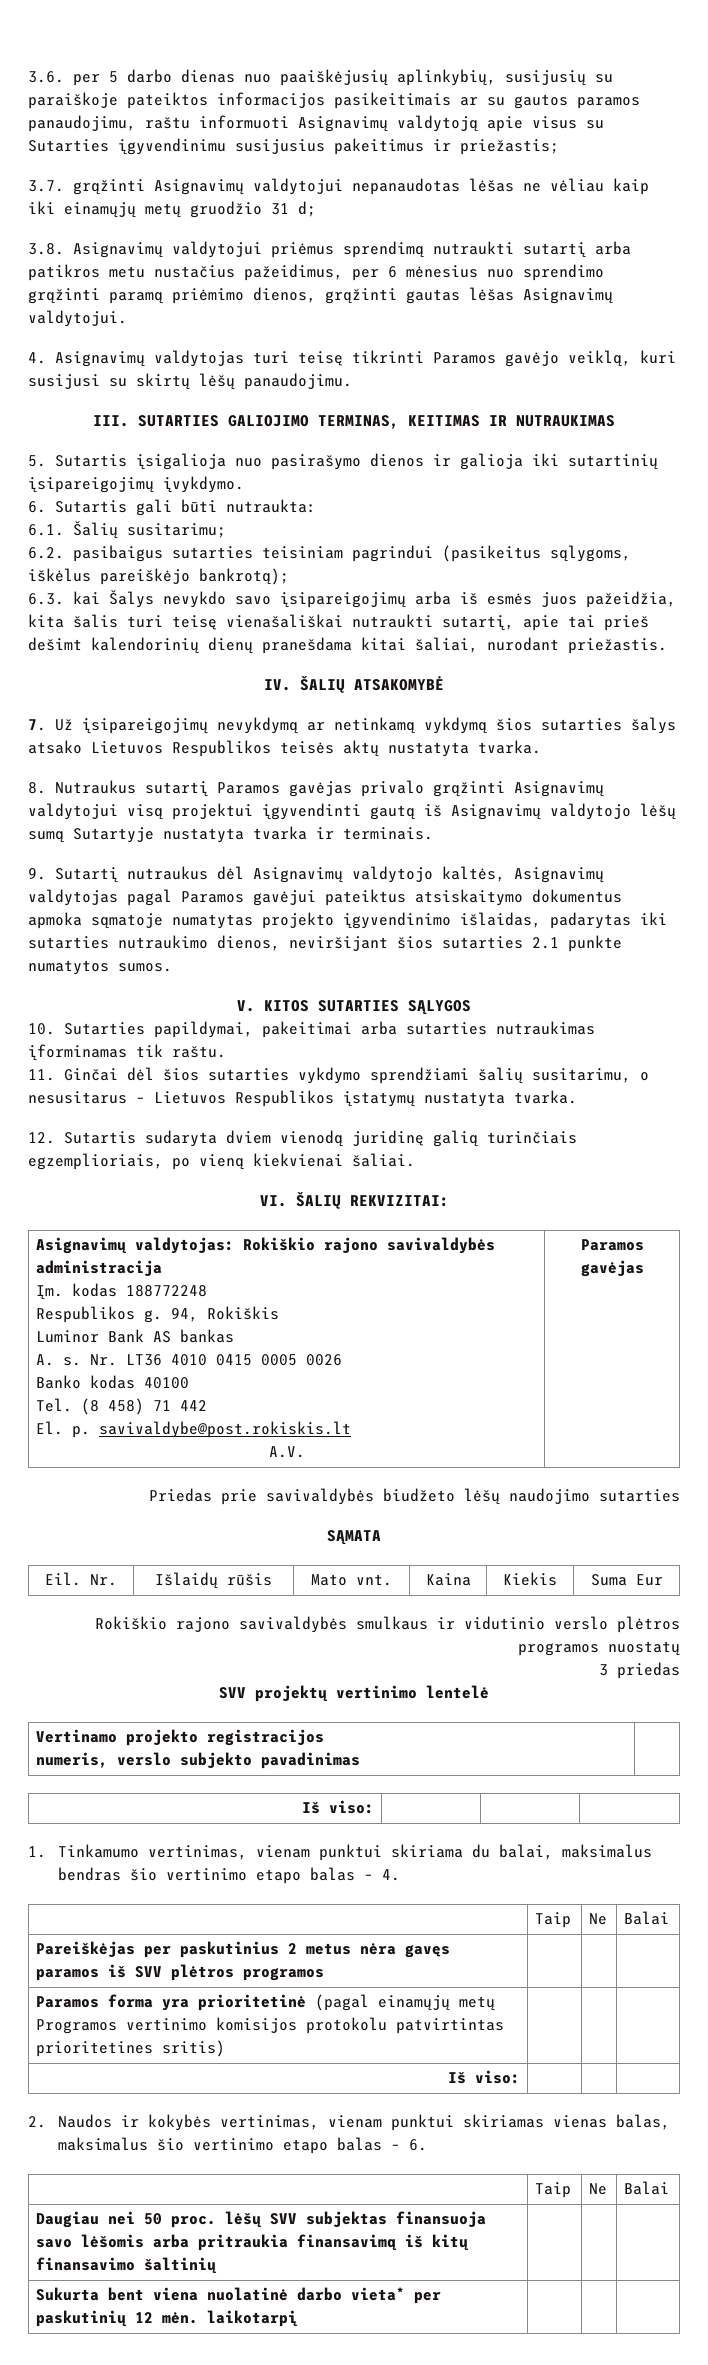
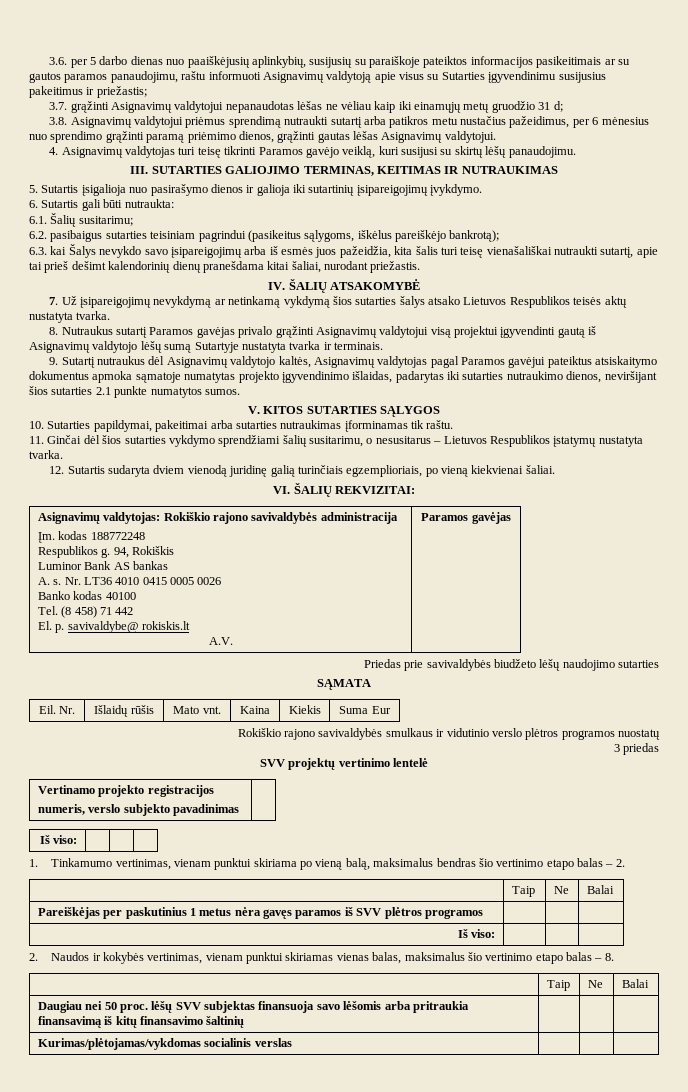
[99,1421,352,1438] savivaldybe@post.rokiskis.lt -> [67,621,190,633] savivaldybe@ rokiskis.lt
[471,1844,553,1860] du balai, -> [300,858,370,870] po vieną balą,
[381,1869,400,1881] 4. -> [615,859,625,867] 2.
[288,1943,298,1954] 2 -> [189,908,196,916] 1
[36,1994,496,2011] [36,2017,505,2034] [36,2040,226,2057] // Paramos forma yra prioritetinė (pagal einamųjų metų Programos vertinimo komisijos protokolu patvirtintas prioritetines sritis) | | | -> (483, 914) none
[408,2139,427,2151] 6. -> [604,953,614,961] 8.
[36,2287,442,2304] [36,2310,299,2327] Sukurta bent viena nuolatinė darbo vieta* per paskutinių 12 mėn. laikotarpį -> [37,1038,292,1050] Kurimas/plėtojamas/vykdomas socialinis verslas

